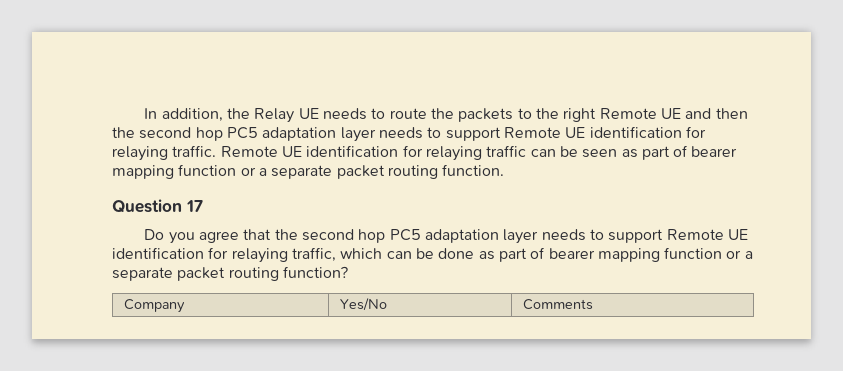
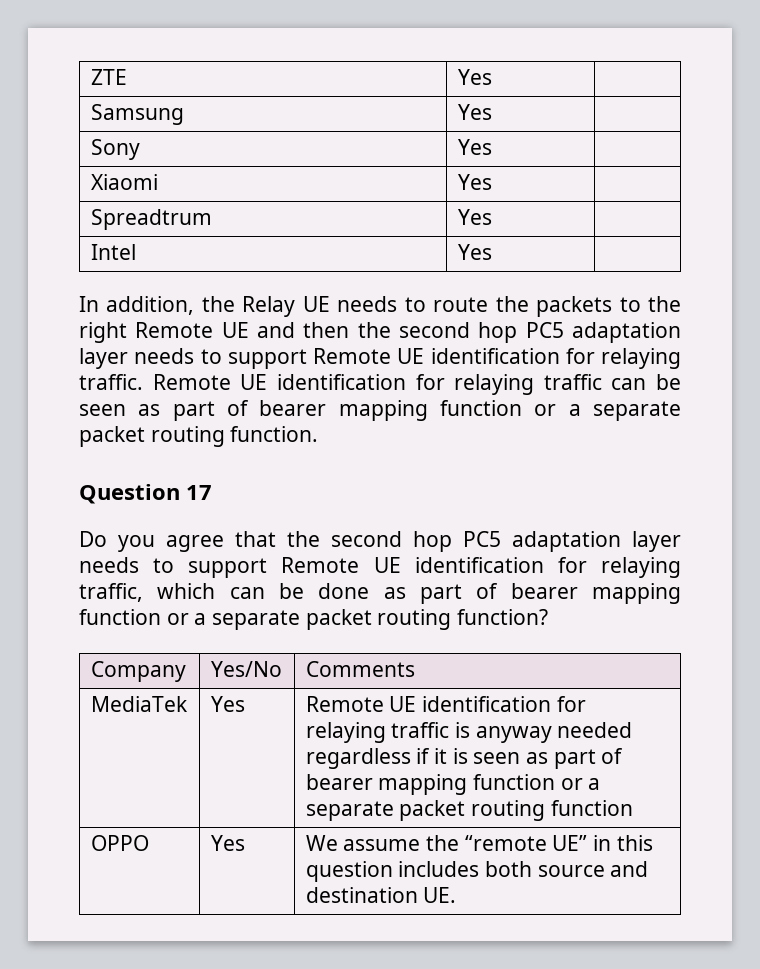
(144, 113) none -> [90,69,127,85] [457,69,492,85] [90,104,184,125] [457,104,492,120] [90,139,140,160] [457,139,492,155] [90,174,158,190] [457,174,492,190] [90,209,212,230] [457,209,492,225] [90,244,136,260] [457,244,492,260] ZTE | Yes | // Samsung | Yes | // Sony | Yes | // Xiaomi | Yes | // Spreadtrum | Yes | // Intel | Yes | //
(593, 304) none -> [90,696,188,712] [210,696,245,712] [305,696,586,712] [305,722,633,743] [305,748,624,769] [305,774,601,795] [305,800,633,821] [90,835,149,851] [210,835,245,851] [305,835,653,851] [305,861,649,882] [305,887,457,903] // MediaTek | Yes | Remote UE identification for relaying traffic is anyway needed regardless if it is seen as part of bearer mapping function or a separate packet routing function // OPPO | Yes | We assume the “remote UE” in this question includes both source and destination UE.

